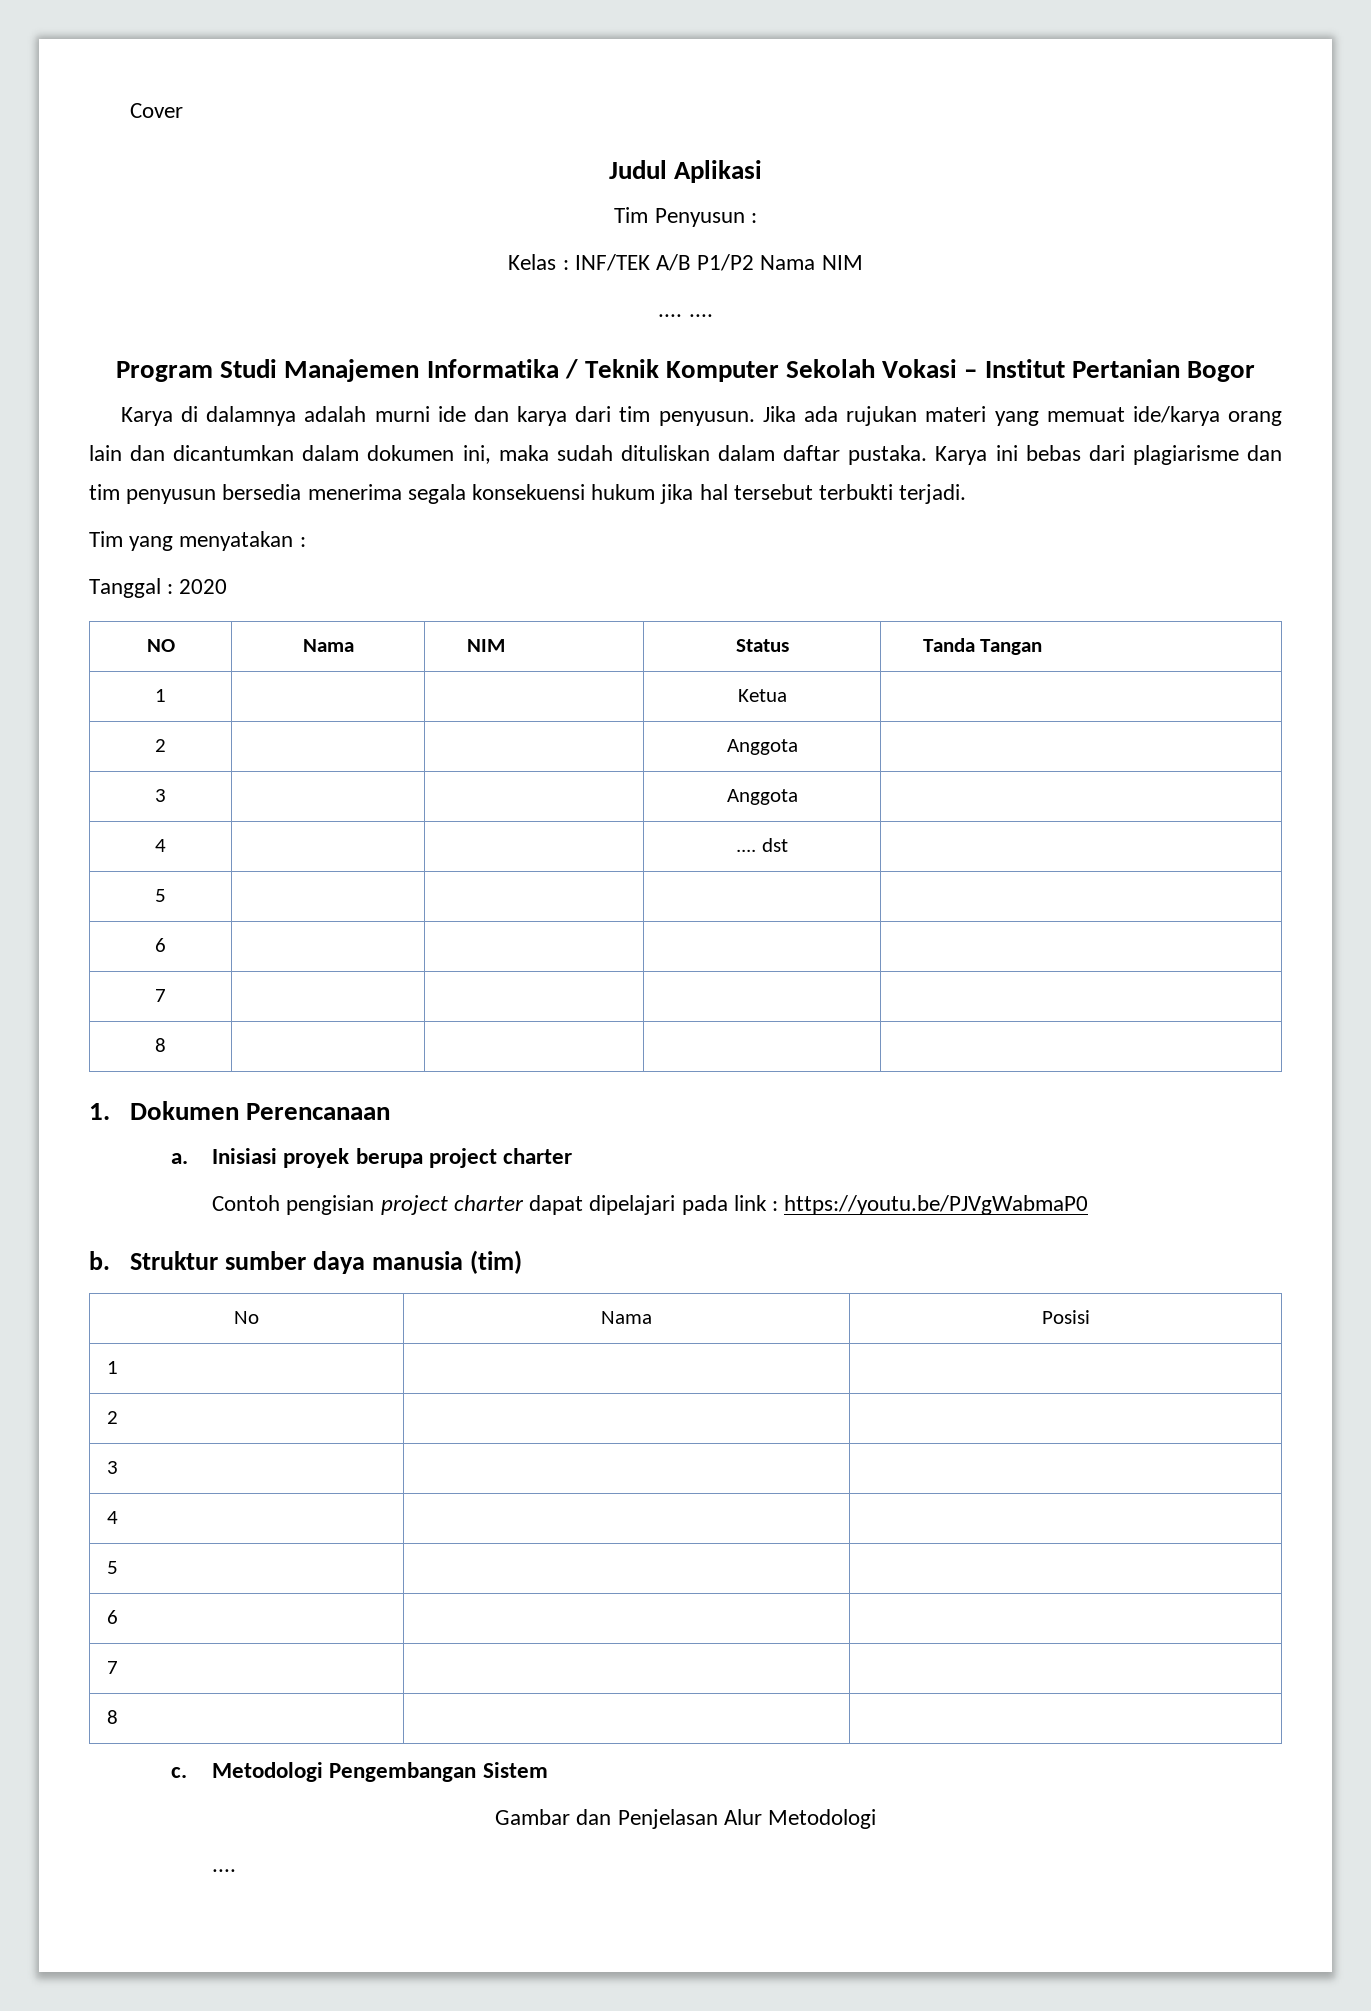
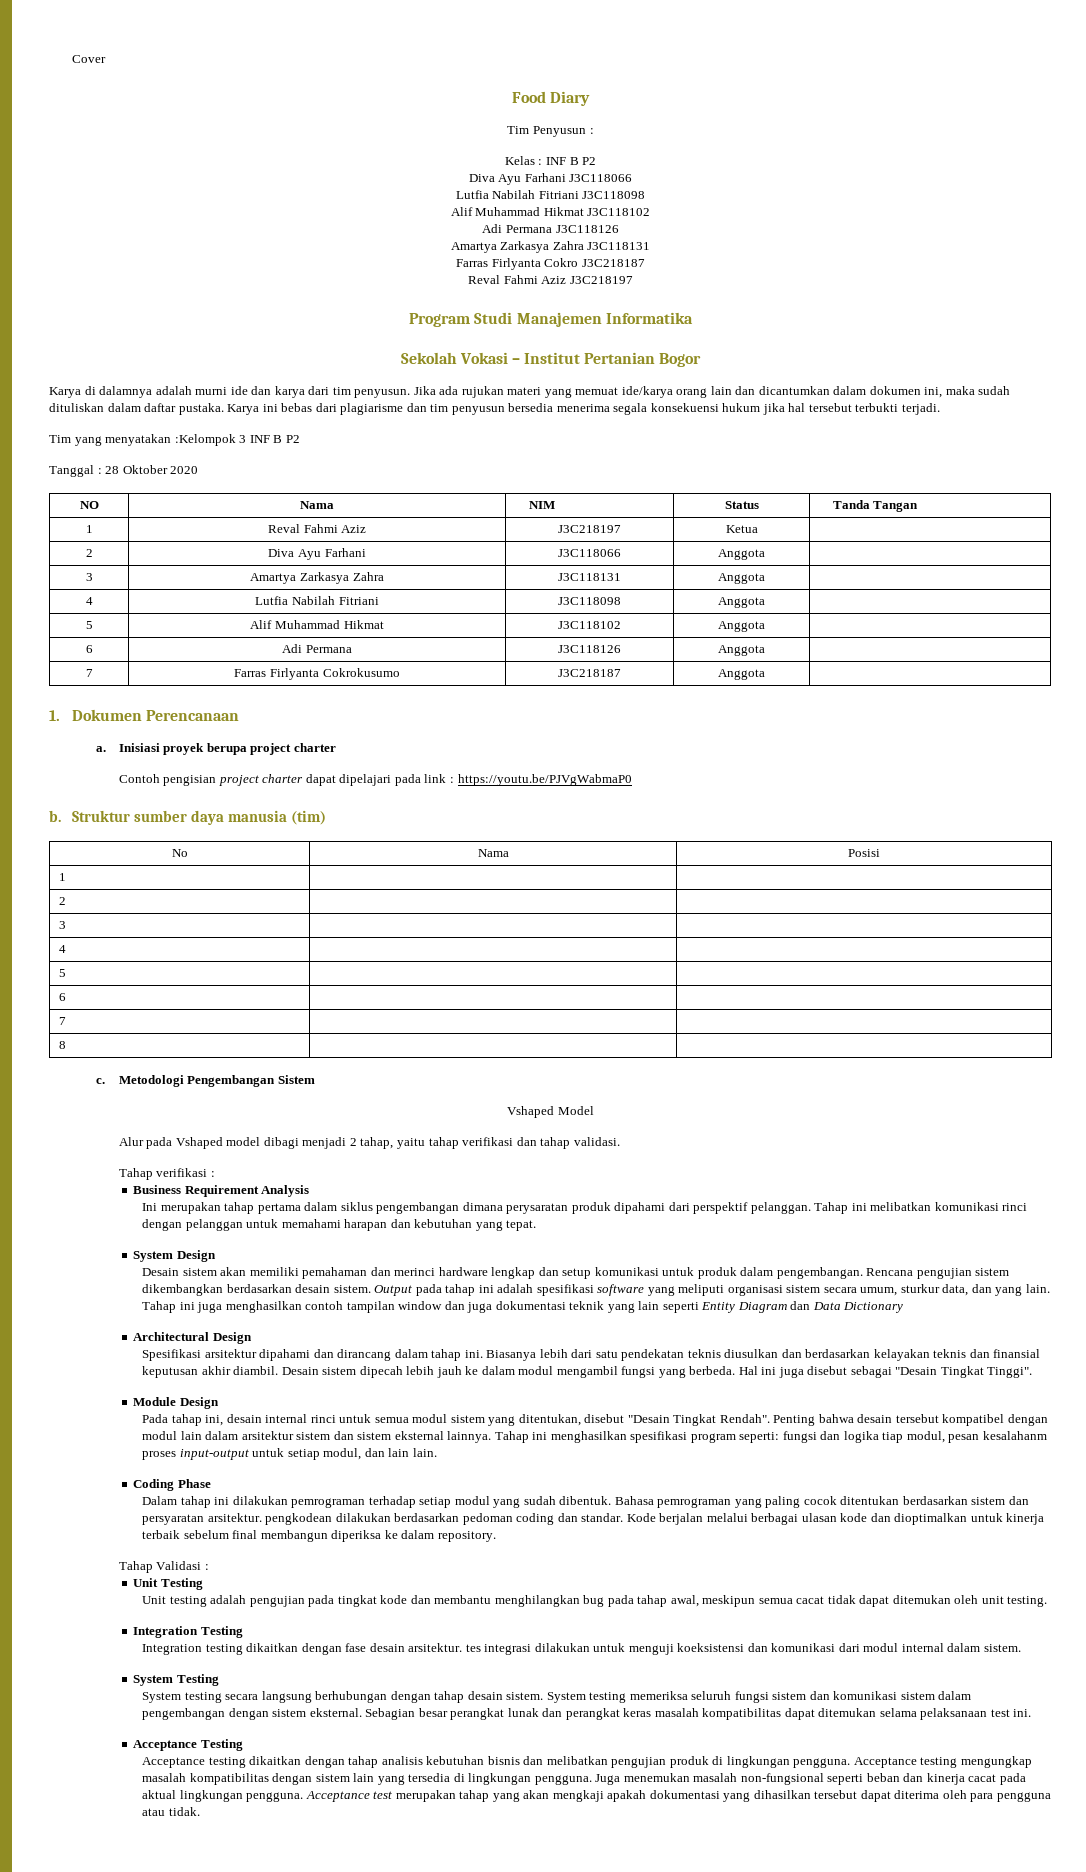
[608,160,763,183] Judul Aplikasi -> [511,91,591,106] Food Diary
[574,254,863,271] [658,314,713,317] INF/TEK A/B P1/P2 Nama NIM // .... .... -> [546,157,597,165] [468,173,633,185] [455,190,646,199] [450,207,651,216] [482,224,619,233] [450,241,651,253] [456,258,645,270] [468,275,633,284] INF B P2 // Diva Ayu Farhani J3C118066 // Lutfia Nabilah Fitriani J3C118098 // Alif Muhammad Hikmat J3C118102 // Adi Permana J3C118126 // Amartya Zarkasya Zahra J3C118131 // Farras Firlyanta Cokro J3C218187 // Reval Fahmi Aziz J3C218197
[564,359,779,382] / Teknik Komputer -> (693, 318) //
[299,537,306,547] : -> [174,434,300,446] :Kelompok 3 INF B P2
(174, 589) none -> [105,465,168,474] 28 Oktober
[737,689,787,702] [155,739,166,752] [726,739,798,755] [155,789,166,802] [726,789,798,805] [155,839,166,852] [736,838,788,852] [155,889,166,902] [155,938,166,952] [155,989,166,1002] [155,1038,166,1052] | | Ketua | // 2 | | | Anggota | // 3 | | | Anggota | // 4 | | | .... dst | // 5 | | | | // 6 | | | | // 7 | | | | // 8 | | | -> [267,524,367,533] [558,525,621,533] [725,525,758,533] [85,549,93,557] [268,548,366,560] [558,549,621,557] [718,549,765,560] [85,573,93,581] [250,572,384,584] [558,573,621,581] [718,573,765,584] [85,597,93,605] [255,596,379,605] [558,597,621,605] [718,597,765,608] [85,621,93,629] [250,620,384,629] [558,621,621,629] [718,621,765,632] [85,645,93,653] [282,644,352,653] [558,645,621,653] [718,645,765,656] [85,669,93,677] [234,668,400,680] [558,669,621,677] [718,669,765,680] Reval Fahmi Aziz | J3C218197 | Ketua | // 2 | Diva Ayu Farhani | J3C118066 | Anggota | // 3 | Amartya Zarkasya Zahra | J3C118131 | Anggota | // 4 | Lutfia Nabilah Fitriani | J3C118098 | Anggota | // 5 | Alif Muhammad Hikmat | J3C118102 | Anggota | // 6 | Adi Permana | J3C118126 | Anggota | // 7 | Farras Firlyanta Cokrokusumo | J3C218187 | Anggota
[495,1809,876,1829] [212,1869,237,1872] Gambar dan Penjelasan Alur Metodologi // .... -> [507,1106,594,1118] [118,1137,620,1149] [118,1168,215,1180] [133,1185,310,1197] [142,1202,1028,1214] [142,1219,537,1231] [133,1250,216,1262] [142,1267,1010,1279] [142,1284,1050,1296] [142,1301,904,1313] [133,1332,252,1344] [142,1349,1041,1361] [142,1366,1033,1378] [133,1397,219,1409] [142,1414,1048,1426] [142,1431,1047,1443] [142,1448,437,1460] [133,1479,211,1491] [142,1496,1029,1508] [142,1513,1045,1525] [142,1530,496,1542] [118,1561,209,1573] [133,1578,203,1590] [142,1595,1048,1607] [133,1626,243,1638] [142,1643,1021,1655] [133,1674,219,1686] [142,1691,972,1703] [142,1708,1032,1720] [133,1739,243,1751] [142,1756,1032,1768] [142,1773,1026,1785] [142,1790,1051,1802] [142,1807,200,1816] Vshaped Model // Alur pada Vshaped model dibagi menjadi 2 tahap, yaitu tahap verifikasi dan tahap validasi. // Tahap verifikasi : // Business Requirement Analysis // Ini merupakan tahap pertama dalam siklus pengembangan dimana perysaratan produk dipahami dari perspektif pelanggan. Tahap ini melibatkan komunikasi rinci dengan pelanggan untuk memahami harapan dan kebutuhan yang tepat. // System Design // Desain sistem akan memiliki pemahaman dan merinci hardware lengkap dan setup komunikasi untuk produk dalam pengembangan. Rencana pengujian sistem dikembangkan berdasarkan desain sistem. Output pada tahap ini adalah spesifikasi software yang meliputi organisasi sistem secara umum, sturkur data, dan yang lain. Tahap ini juga menghasilkan contoh tampilan window dan juga dokumentasi teknik yang lain seperti Entity Diagram dan Data Dictionary // Architectural Design // Spesifikasi arsitektur dipahami dan dirancang dalam tahap ini. Biasanya lebih dari satu pendekatan teknis diusulkan dan berdasarkan kelayakan teknis dan finansial keputusan akhir diambil. Desain sistem dipecah lebih jauh ke dalam modul mengambil fungsi yang berbeda. Hal ini juga disebut sebagai "Desain Tingkat Tinggi". // Module Design // Pada tahap ini, desain internal rinci untuk semua modul sistem yang ditentukan, disebut "Desain Tingkat Rendah". Penting bahwa desain tersebut kompatibel dengan modul lain dalam arsitektur sistem dan sistem eksternal lainnya. Tahap ini menghasilkan spesifikasi program seperti: fungsi dan logika tiap modul, pesan kesalahanm proses input-output untuk setiap modul, dan lain lain. // Coding Phase // Dalam tahap ini dilakukan pemrograman terhadap setiap modul yang sudah dibentuk. Bahasa pemrograman yang paling cocok ditentukan berdasarkan sistem dan persyaratan arsitektur. pengkodean dilakukan berdasarkan pedoman coding dan standar. Kode berjalan melalui berbagai ulasan kode dan dioptimalkan untuk kinerja terbaik sebelum final membangun diperiksa ke dalam repository. // Tahap Validasi : // Unit Testing // Unit testing adalah pengujian pada tingkat kode dan membantu menghilangkan bug pada tahap awal, meskipun semua cacat tidak dapat ditemukan oleh unit testing. // Integration Testing // Integration testing dikaitkan dengan fase desain arsitektur. tes integrasi dilakukan untuk menguji koeksistensi dan komunikasi dari modul internal dalam sistem. // System Testing // System testing secara langsung berhubungan dengan tahap desain sistem. System testing memeriksa seluruh fungsi sistem dan komunikasi sistem dalam pengembangan dengan sistem eksternal. Sebagian besar perangkat lunak dan perangkat keras masalah kompatibilitas dapat ditemukan selama pelaksanaan test ini. // Acceptance Testing // Acceptance testing dikaitkan dengan tahap analisis kebutuhan bisnis dan melibatkan pengujian produk di lingkungan pengguna. Acceptance testing mengungkap masalah kompatibilitas dengan sistem lain yang tersedia di lingkungan pengguna. Juga menemukan masalah non-fungsional seperti beban dan kinerja cacat pada aktual lingkungan pengguna. Acceptance test merupakan tahap yang akan mengkaji apakah dokumentasi yang dihasilkan tersebut dapat diterima oleh para pengguna atau tidak.

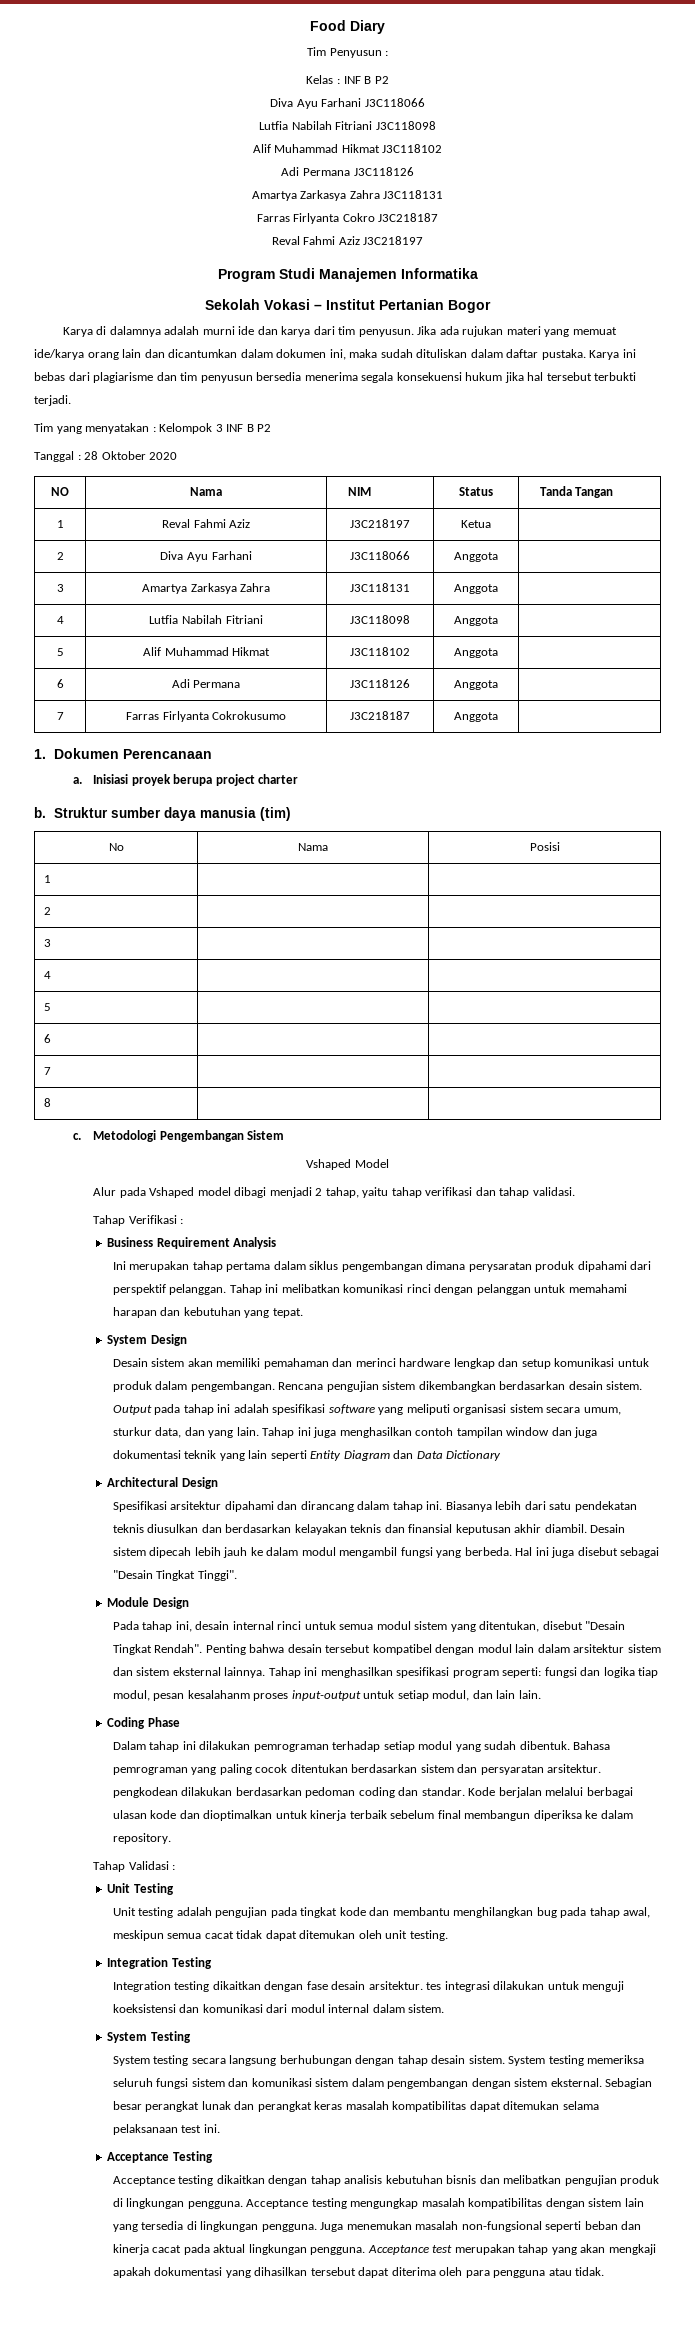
[72,55,107,63] Cover // -> (310, 25) none
[174,434,236,446] :Kelompok -> [152,423,213,434] : Kelompok
[118,774,632,786] // Contoh pengisian project charter dapat dipelajari pada link : https://youtu.be/PJVgWabmaP0 -> (299, 779) none
[156,1168,208,1177] verifikasi -> [128,1215,177,1224] Verifikasi

